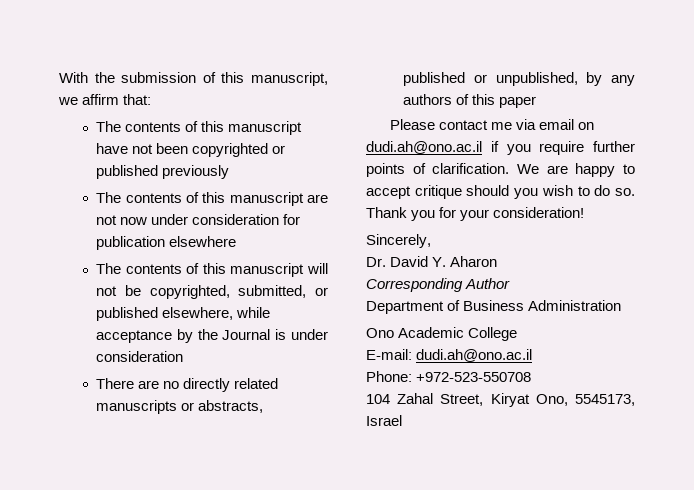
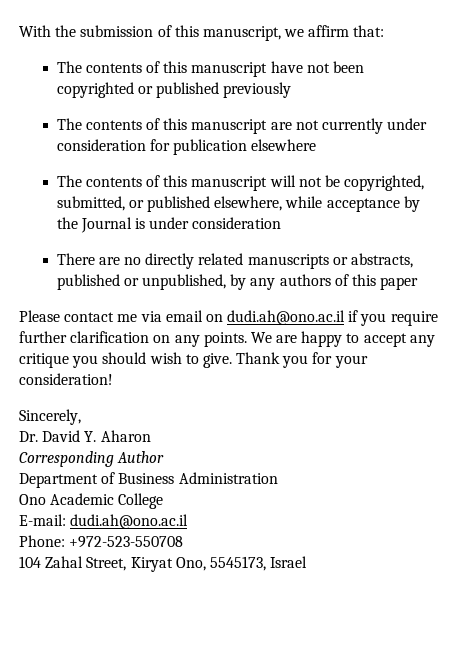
[120,217,148,225] now -> [321,118,383,134] currently
[366,163,510,177] points of clarification. -> [70,331,247,347] clarification on any points.
[414,185,635,199] critique should you wish to do so. -> [409,335,435,347] [19,352,232,368] any critique you should wish to give.

